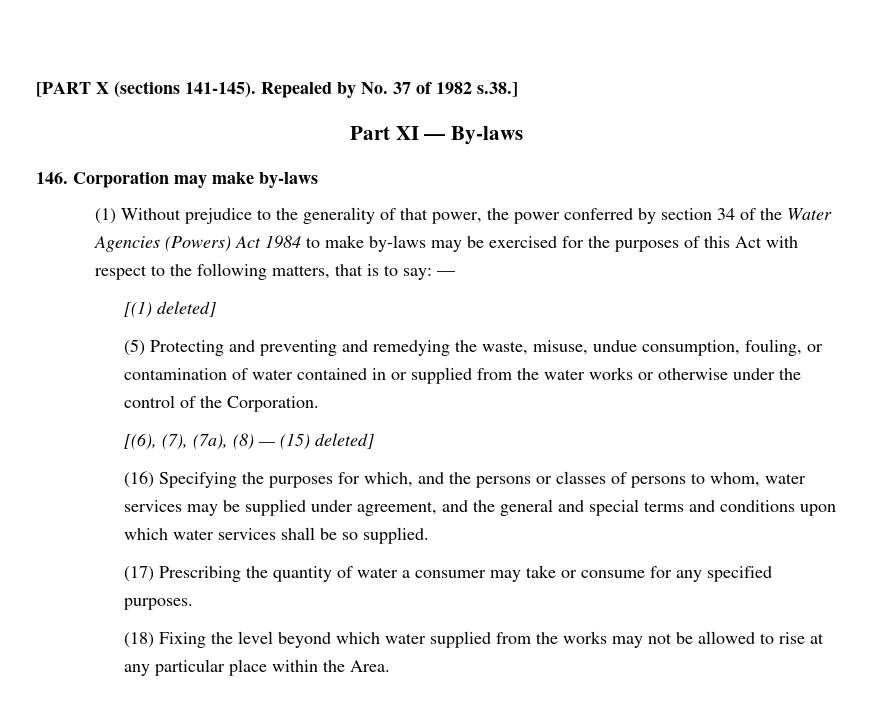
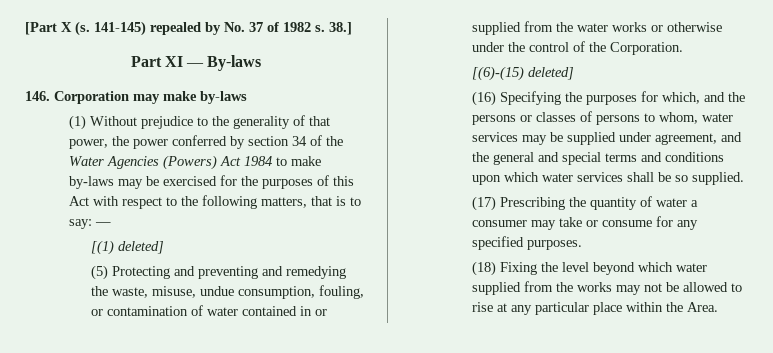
[36,81,332,98] [PART X (sections 141-145). Repealed -> [25,21,201,36] [Part X (s. 141-145) repealed
[477,82,518,97] s.38.] -> [315,22,352,35] s. 38.]
[124,433,311,450] [(6), (7), (7a), (8) — (15) -> [472,66,525,81] [(6)-(15)

